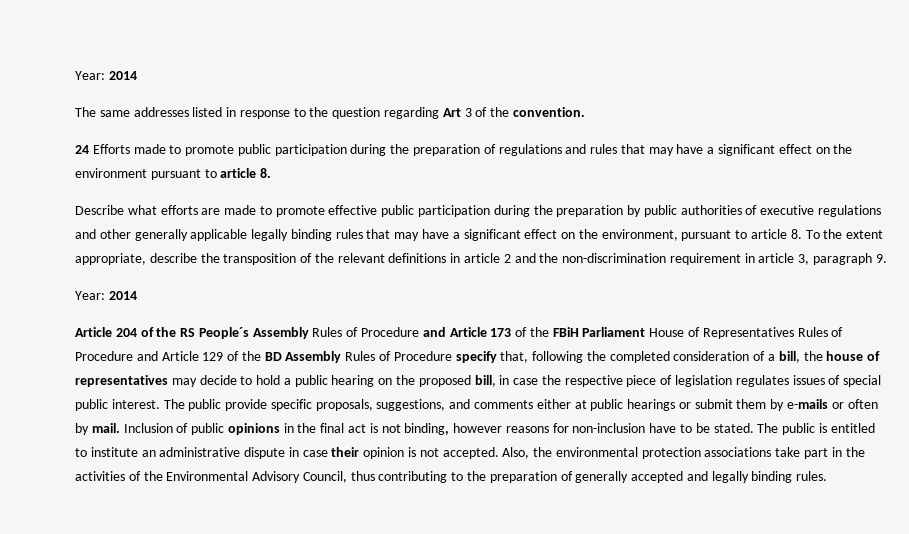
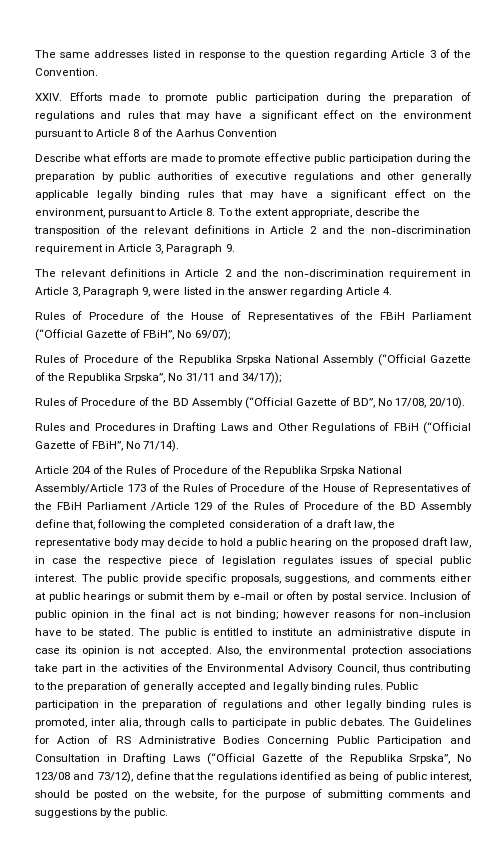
[75,71,137,80] Year: 2014 // -> (35, 54) none
[442,108,461,117] Art -> [391,50,426,58] Article
[512,107,585,117] [75,145,89,154] convention. // 24 -> [35,68,98,76] [35,93,62,101] Convention. // XXIV.
[220,168,272,178] article 8. -> [96,128,277,137] Article 8 of the Aarhus Convention
[751,229,788,239] article -> [169,208,204,216] Article
[464,253,887,265] [75,291,137,300] [75,327,844,339] [75,351,497,363] article 2 and the non-discrimination requirement in article 3, paragraph 9. // Year: 2014 // Article 204 of the RS People´s Assembly Rules of Procedure and Article 173 of the FBiH Parliament House of Representatives Rules of Procedure and Article 129 of the BD Assembly Rules of Procedure specify -> [270,226,471,234] [35,244,235,254] [35,268,471,279] [35,287,393,297] [35,311,472,322] [35,329,230,341] [35,354,472,366] [35,372,281,384] [35,397,466,409] [35,422,472,434] [35,440,180,452] [35,465,403,476] [35,483,471,494] [34,501,473,512] [35,519,70,528] Article 2 and the non-discrimination requirement in Article 3, Paragraph 9. // The relevant definitions in Article 2 and the non-discrimination requirement in Article 3, Paragraph 9, were listed in the answer regarding Article 4. // Rules of Procedure of the House of Representatives of the FBiH Parliament (“Official Gazette of FBiH”, No 69/07); // Rules of Procedure of the Republika Srpska National Assembly (“Official Gazette of the Republika Srpska”, No 31/11 and 34/17)); // Rules of Procedure of the BD Assembly (“Official Gazette of BD”, No 17/08, 20/10). // Rules and Procedures in Drafting Laws and Other Regulations of FBiH (“Official Gazette of FBiH”, No 71/14). // Article 204 of the Rules of Procedure of the Republika Srpska National Assembly/Article 173 of the Rules of Procedure of the House of Representatives of the FBiH Parliament /Article 129 of the Rules of Procedure of the BD Assembly define
[778,351,881,363] [75,375,168,387] bill, the house of representatives -> [325,519,396,530] [35,538,140,548] draft law, the representative body
[474,375,496,387] bill, -> [421,537,471,548] draft law,
[787,399,829,409] e-mails -> [233,592,269,600] e-mail
[91,423,120,433] mail. -> [331,592,407,602] postal service.
[227,423,280,435] opinions -> [71,610,110,620] opinion
[404,423,450,435] binding, -> [235,610,278,620] binding;
[331,447,360,457] their -> [65,646,77,654] its
(828, 476) none -> [386,682,419,690] [35,699,472,710] [35,718,471,728] [34,735,471,746] [35,753,471,765] [35,771,471,783] [35,789,471,800] [35,808,169,818] Public participation in the preparation of regulations and other legally binding rules is promoted, inter alia, through calls to participate in public debates. The Guidelines for Action of RS Administrative Bodies Concerning Public Participation and Consultation in Drafting Laws (“Official Gazette of the Republika Srpska”, No 123/08 and 73/12), define that the regulations identified as being of public interest, should be posted on the website, for the purpose of submitting comments and suggestions by the public.

